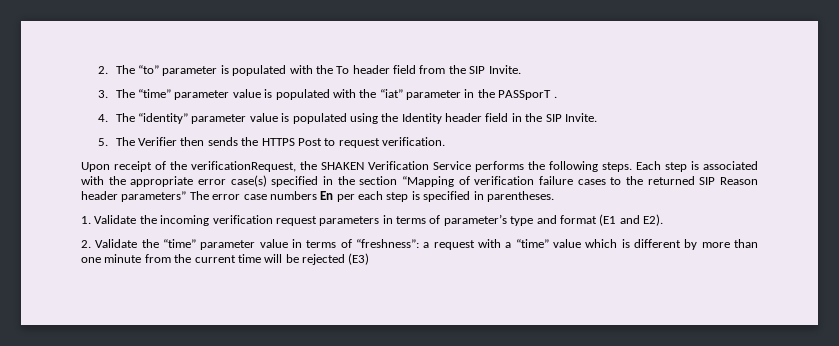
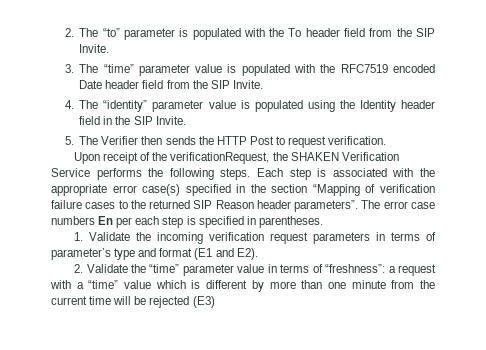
[379,89,557,100] “iat” parameter in the PASSporT . -> [340,64,435,73] [79,80,263,89] RFC7519 encoded Date header field from the SIP Invite.
[261,138,295,146] HTTPS -> [216,136,247,145] HTTP
[121,191,187,202] parameters” -> [294,200,359,212] parameters”.

